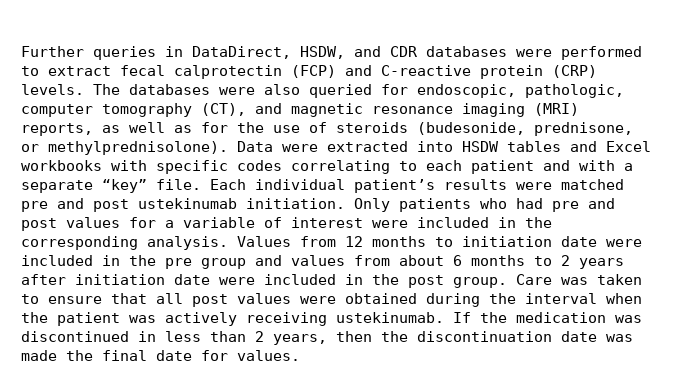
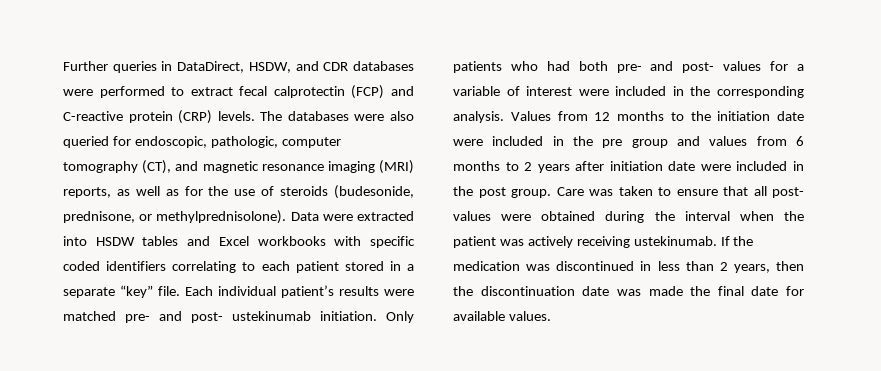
[237,160,282,171] codes -> [63,261,167,271] coded identifiers
[543,160,615,171] and with -> [344,261,401,271] stored in
[21,198,129,212] pre and post -> [125,311,223,323] pre- and post-
[552,198,615,212] [21,218,57,231] pre and post -> [578,61,715,73] both pre- and post-
(453, 242) none -> [690,111,711,121] the
[399,255,444,266] about -> (787, 141) none
[192,294,228,307] post -> [772,187,804,198] post-
(228, 355) none -> [453,311,505,321] available

